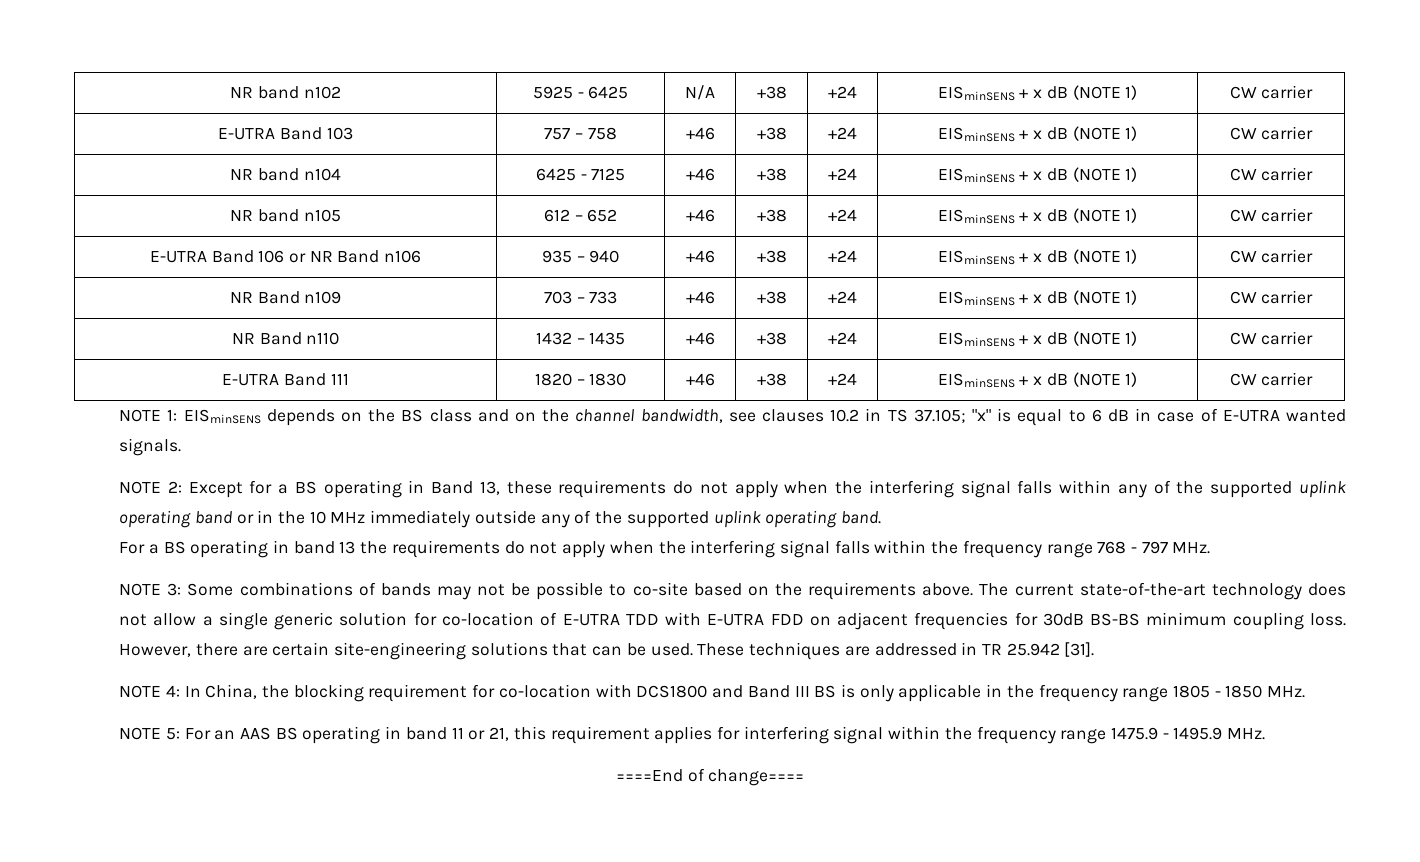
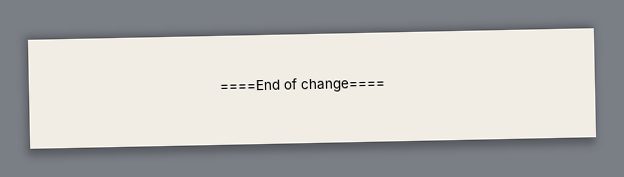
[230,86,341,99] [532,86,629,99] [685,85,715,100] [756,86,787,99] [828,86,857,98] [937,85,1138,101] [1229,85,1314,99] [218,127,353,140] [544,127,617,140] [685,127,715,140] [756,127,787,140] [828,127,857,139] [937,126,1138,142] [1229,126,1314,140] [230,168,341,181] [535,168,626,181] [685,168,715,181] [756,168,787,181] [828,168,857,180] [937,167,1138,183] [1229,167,1314,181] [230,209,341,222] [543,209,618,222] [685,209,715,222] [756,209,787,222] [828,209,857,221] [937,208,1138,224] [1229,208,1314,222] [149,250,422,263] [541,250,620,263] [685,250,715,263] [756,250,787,263] [828,250,857,262] [937,249,1138,265] [1229,249,1314,263] [229,291,342,304] [543,291,618,304] [685,291,715,304] [756,291,787,304] [828,291,857,303] [937,290,1138,306] [1229,290,1314,304] [231,332,340,345] [535,332,626,345] [685,332,715,345] [756,332,787,345] [828,332,857,344] [937,331,1138,347] [1229,331,1314,345] [222,373,349,386] [534,373,627,386] [685,373,715,386] [756,373,787,386] [828,373,857,385] [937,372,1138,388] [1229,372,1314,386] [119,408,1346,426] [119,438,182,456] [119,480,1347,498] [119,510,881,528] [119,540,1211,558] [119,582,1347,600] [119,612,1346,630] [119,642,1095,660] [119,684,1306,702] [119,726,1266,744] NR band n102 | 5925 - 6425 | N/A | +38 | +24 | EISminSENS + x dB (NOTE 1) | CW carrier // E-UTRA Band 103 | 757 – 758 | +46 | +38 | +24 | EISminSENS + x dB (NOTE 1) | CW carrier // NR band n104 | 6425 - 7125 | +46 | +38 | +24 | EISminSENS + x dB (NOTE 1) | CW carrier // NR band n105 | 612 – 652 | +46 | +38 | +24 | EISminSENS + x dB (NOTE 1) | CW carrier // E-UTRA Band 106 or NR Band n106 | 935 – 940 | +46 | +38 | +24 | EISminSENS + x dB (NOTE 1) | CW carrier // NR Band n109 | 703 – 733 | +46 | +38 | +24 | EISminSENS + x dB (NOTE 1) | CW carrier // NR Band n110 | 1432 – 1435 | +46 | +38 | +24 | EISminSENS + x dB (NOTE 1) | CW carrier // E-UTRA Band 111 | 1820 – 1830 | +46 | +38 | +24 | EISminSENS + x dB (NOTE 1) | CW carrier // NOTE 1: EISminSENS depends on the BS class and on the channel bandwidth, see clauses 10.2 in TS 37.105; "x" is equal to 6 dB in case of E-UTRA wanted signals. // NOTE 2: Except for a BS operating in Band 13, these requirements do not apply when the interfering signal falls within any of the supported uplink operating band or in the 10 MHz immediately outside any of the supported uplink operating band. // For a BS operating in band 13 the requirements do not apply when the interfering signal falls within the frequency range 768 - 797 MHz. // NOTE 3: Some combinations of bands may not be possible to co-site based on the requirements above. The current state-of-the-art technology does not allow a single generic solution for co-location of E-UTRA TDD with E-UTRA FDD on adjacent frequencies for 30dB BS-BS minimum coupling loss. However, there are certain site-engineering solutions that can be used. These techniques are addressed in TR 25.942 [31]. // NOTE 4: In China, the blocking requirement for co-location with DCS1800 and Band III BS is only applicable in the frequency range 1805 - 1850 MHz. // NOTE 5: For an AAS BS operating in band 11 or 21, this requirement applies for interfering signal within the frequency range 1475.9 - 1495.9 MHz. // -> (218, 85) none

